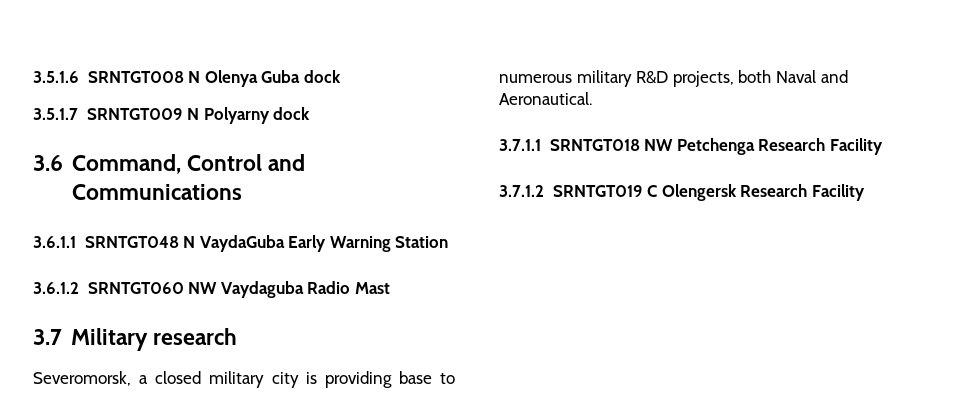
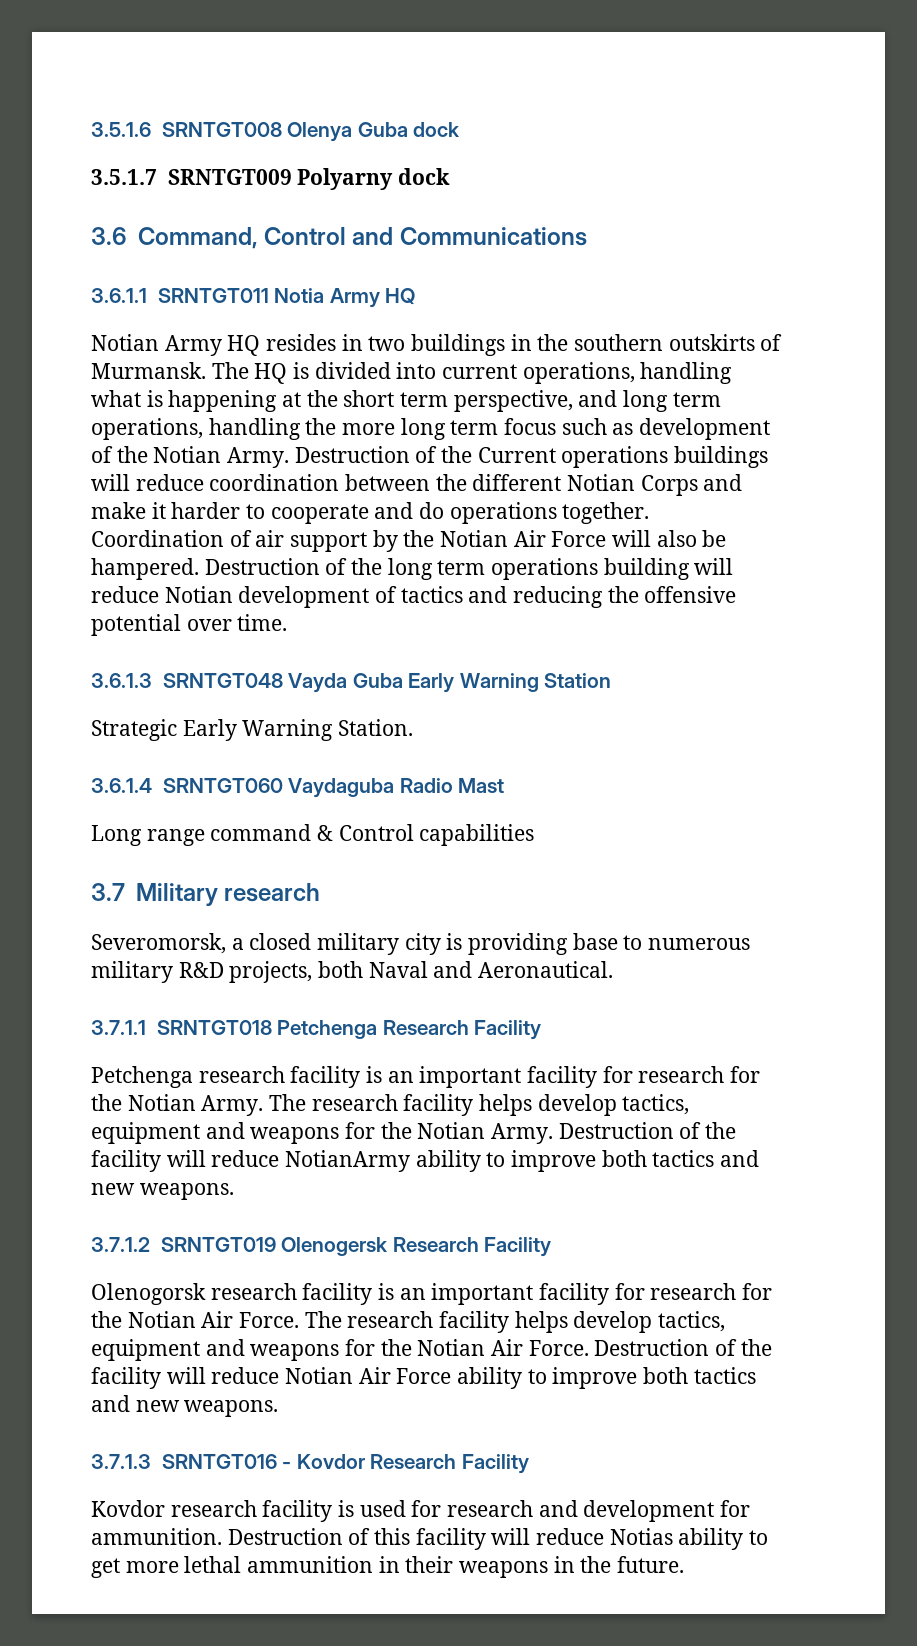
[188,71,201,83] N -> (282, 129) none
[187,108,200,120] N -> (292, 177) none
[84,235,449,252] [33,281,390,298] SRNTGT048 N VaydaGuba Early Warning Station // 3.6.1.2 SRNTGT060 NW Vaydaguba Radio Mast -> [157,288,416,308] [91,334,783,356] [91,362,733,384] [91,390,721,412] [91,418,771,440] [91,446,769,468] [91,474,743,496] [91,502,650,524] [91,530,727,552] [91,558,734,580] [91,586,737,608] [91,614,288,636] [91,673,612,693] [91,719,414,741] [91,778,505,798] [91,824,535,846] SRNTGT011 Notia Army HQ // Notian Army HQ resides in two buildings in the southern outskirts of Murmansk. The HQ is divided into current operations, handling what is happening at the short term perspective, and long term operations, handling the more long term focus such as development of the Notian Army. Destruction of the Current operations buildings will reduce coordination between the different Notian Corps and make it harder to cooperate and do operations together. Coordination of air support by the Notian Air Force will also be hampered. Destruction of the long term operations building will reduce Notian development of tactics and reducing the offensive potential over time. // 3.6.1.3 SRNTGT048 Vayda Guba Early Warning Station // Strategic Early Warning Station. // 3.6.1.4 SRNTGT060 Vaydaguba Radio Mast // Long range command & Control capabilities
[644,139,674,151] NW -> (272, 1027) none
(883, 146) none -> [91,1066,761,1088] [91,1094,690,1116] [91,1122,737,1144] [91,1150,760,1172] [91,1183,234,1200] // Petchenga research facility is an important facility for research for the Notian Army. The research facility helps develop tactics, equipment and weapons for the Notian Army. Destruction of the facility will reduce NotianArmy ability to improve both tactics and new weapons.
[647,184,865,201] C Olengersk Research Facility -> [281,1237,552,1257] [91,1283,773,1305] [91,1311,726,1333] [91,1339,772,1361] [91,1367,756,1389] [91,1395,279,1417] [91,1454,529,1474] [91,1500,751,1522] [91,1528,769,1550] [91,1556,685,1578] Olenogersk Research Facility // Olenogorsk research facility is an important facility for research for the Notian Air Force. The research facility helps develop tactics, equipment and weapons for the Notian Air Force. Destruction of the facility will reduce Notian Air Force ability to improve both tactics and new weapons. // 3.7.1.3 SRNTGT016 - Kovdor Research Facility // Kovdor research facility is used for research and development for ammunition. Destruction of this facility will reduce Notias ability to get more lethal ammunition in their weapons in the future.

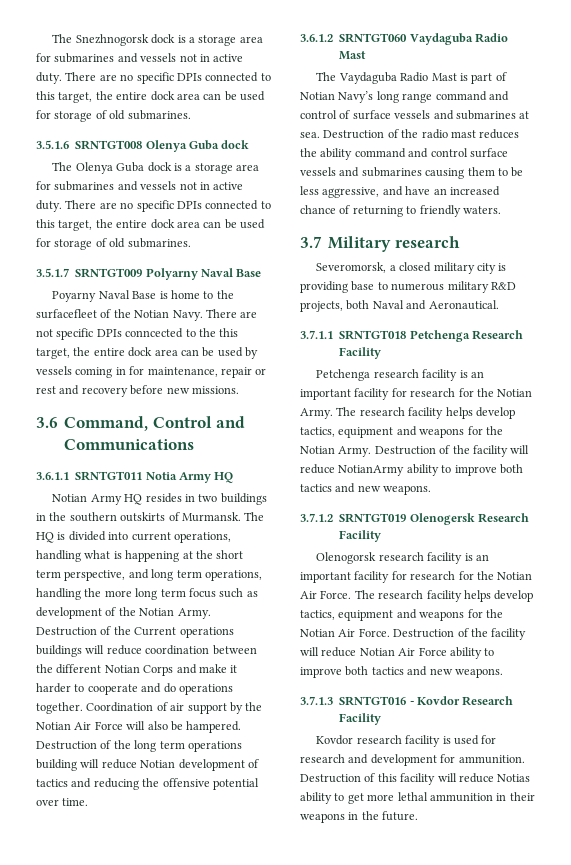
(91, 129) none -> [52,34,263,46] [36,53,244,63] [36,72,271,84] [36,91,265,103] [36,110,191,122] The Snezhnogorsk dock is a storage area for submarines and vessels not in active duty. There are no specific DPIs connected to this target, the entire dock area can be used for storage of old submarines. //
[91,168,450,190] 3.5.1.7 SRNTGT009 Polyarny dock -> [52,162,260,174] [36,181,244,191] [36,200,271,212] [36,219,265,231] [36,238,191,250] [36,268,262,280] [52,290,234,302] [36,309,258,321] [36,328,239,340] [36,347,258,359] [36,366,267,378] [36,385,239,397] The Olenya Guba dock is a storage area for submarines and vessels not in active duty. There are no specific DPIs connected to this target, the entire dock area can be used for storage of old submarines. // 3.5.1.7 SRNTGT009 Polyarny Naval Base // Poyarny Naval Base is home to the surfacefleet of the Notian Navy. There are not specific DPIs conncected to the this target, the entire dock area can be used by vessels coming in for maintenance, repair or rest and recovery before new missions.
[91,673,612,693] [91,719,414,741] [91,778,505,798] [91,824,535,846] 3.6.1.3 SRNTGT048 Vayda Guba Early Warning Station // Strategic Early Warning Station. // 3.6.1.4 SRNTGT060 Vaydaguba Radio Mast // Long range command & Control capabilities -> [300,33,508,45] [339,51,367,60] [316,72,507,84] [300,91,509,103] [300,110,530,120] [300,129,520,139] [300,148,508,160] [300,167,524,179] [300,186,500,198] [300,205,501,217] 3.6.1.2 SRNTGT060 Vaydaguba Radio Mast // The Vaydaguba Radio Mast is part of Notian Navy’s long range command and control of surface vessels and submarines at sea. Destruction of the radio mast reduces the ability command and control surface vessels and submarines causing them to be less aggressive, and have an increased chance of returning to friendly waters.

